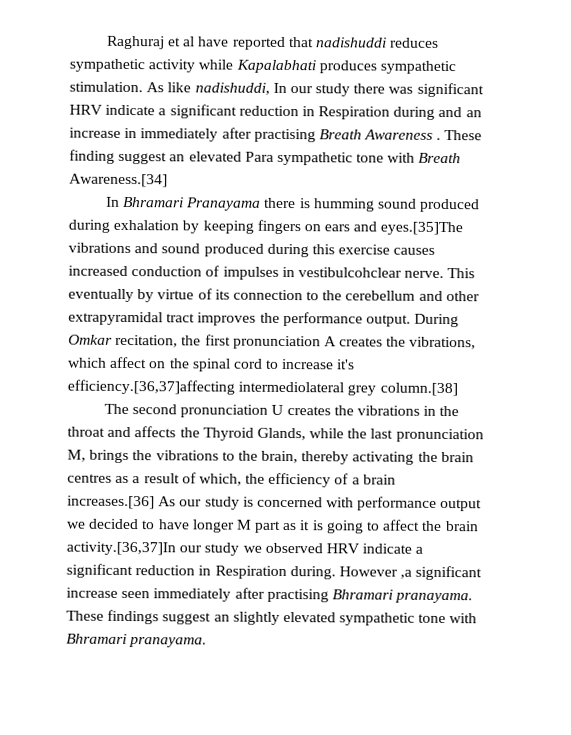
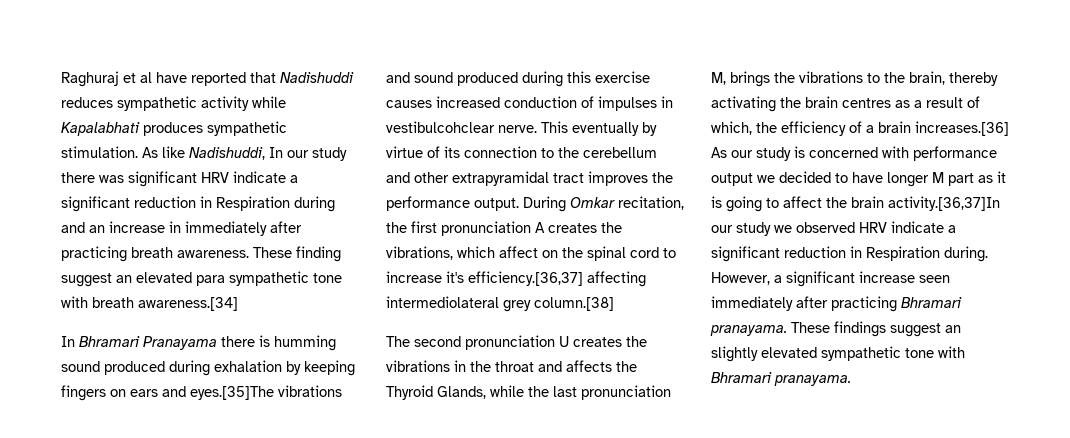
[315,37,387,48] nadishuddi -> [280,72,354,83] Nadishuddi
[194,82,270,95] nadishuddi, -> [189,147,265,160] Nadishuddi,
[253,128,442,143] practising Breath Awareness . -> [61,246,249,262] practicing breath awareness.
[244,151,462,166] [69,173,168,188] Para sympathetic tone with Breath Awareness.[34] -> [196,271,342,286] [61,296,238,311] para sympathetic tone with breath awareness.[34]
[67,379,235,395] efficiency.[36,37]affecting -> [468,271,646,287] efficiency.[36,37] affecting
[338,566,413,579] However ,a -> [711,272,782,285] However, a
[266,588,329,603] practising -> [831,296,897,312] practicing

